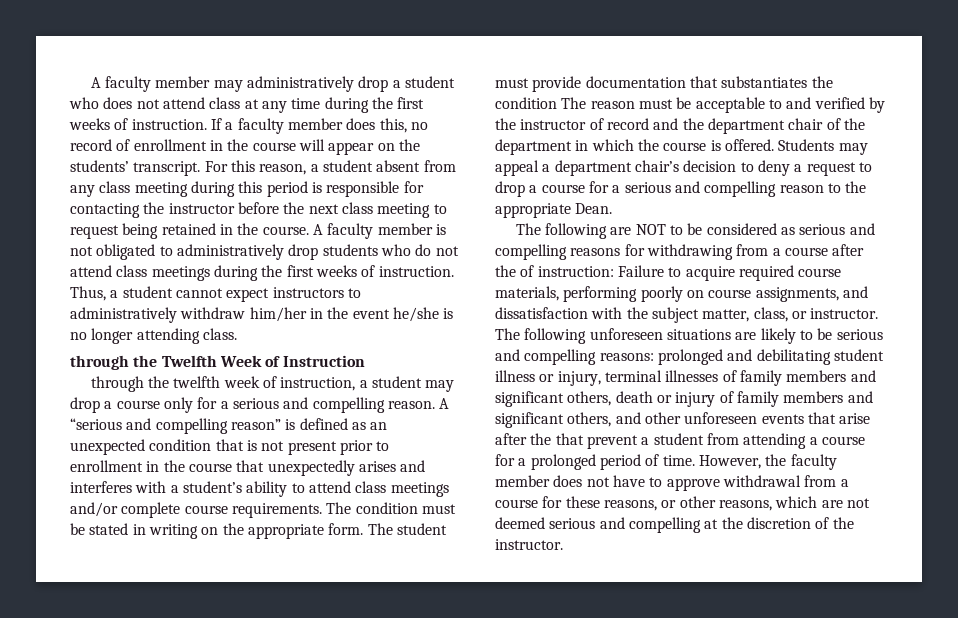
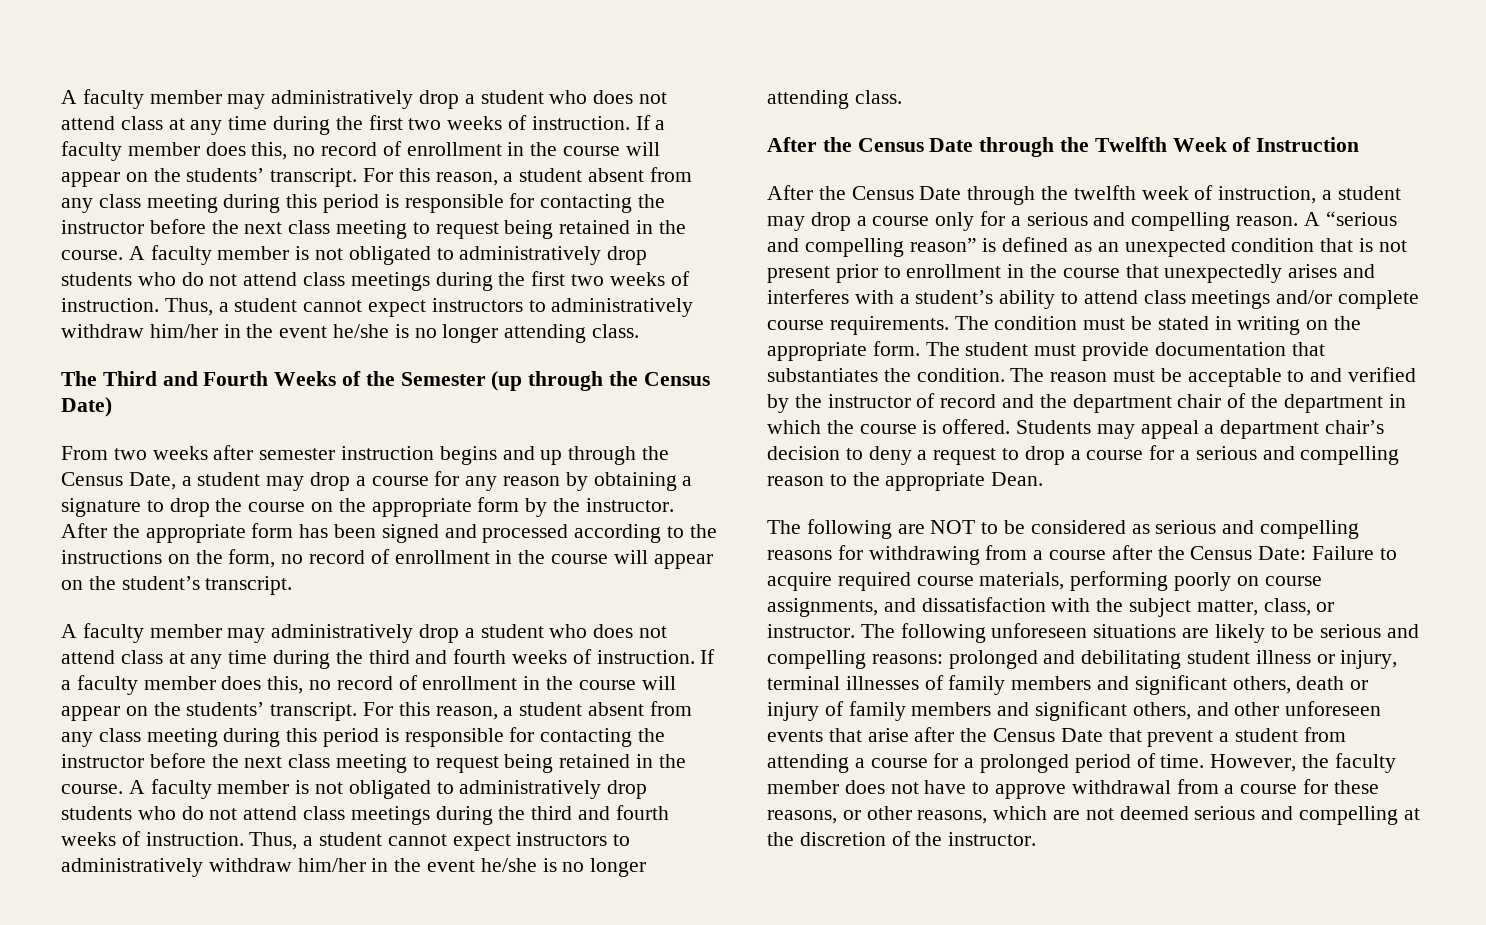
(425, 103) none -> [408,118,442,130] two
(314, 271) none -> [571,274,605,286] two
(237, 334) none -> [61,371,710,391] [61,397,112,417] [61,445,670,465] [61,471,693,491] [61,497,674,517] [61,523,717,543] [61,549,713,569] [61,576,293,595] [61,623,668,643] [61,649,716,669] [61,675,676,695] [61,701,692,721] [61,727,666,747] [61,753,686,773] [61,779,648,799] [61,805,669,825] [61,831,631,851] [61,858,647,877] [767,90,902,109] [767,137,974,152] The Third and Fourth Weeks of the Semester (up through the Census Date) // From two weeks after semester instruction begins and up through the Census Date, a student may drop a course for any reason by obtaining a signature to drop the course on the appropriate form by the instructor. After the appropriate form has been signed and processed according to the instructions on the form, no record of enrollment in the course will appear on the student’s transcript. // A faculty member may administratively drop a student who does not attend class at any time during the third and fourth weeks of instruction. If a faculty member does this, no record of enrollment in the course will appear on the students’ transcript. For this reason, a student absent from any class meeting during this period is responsible for contacting the instructor before the next class meeting to request being retained in the course. A faculty member is not obligated to administratively drop students who do not attend class meetings during the third and fourth weeks of instruction. Thus, a student cannot expect instructors to administratively withdraw him/her in the event he/she is no longer attending class. // After the Census Date
(365, 361) none -> [767,185,962,200] After the Census Date
[495,97,557,109] condition -> [916,368,1005,382] condition.
[520,265,614,277] of instruction: -> [1190,546,1307,560] Census Date:
(552, 439) none -> [993,728,1103,742] Census Date

